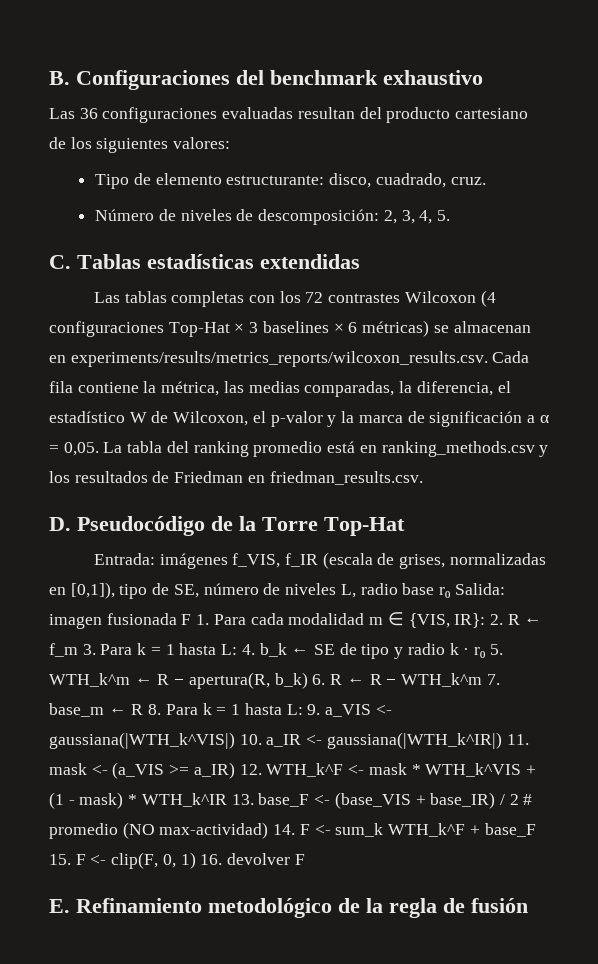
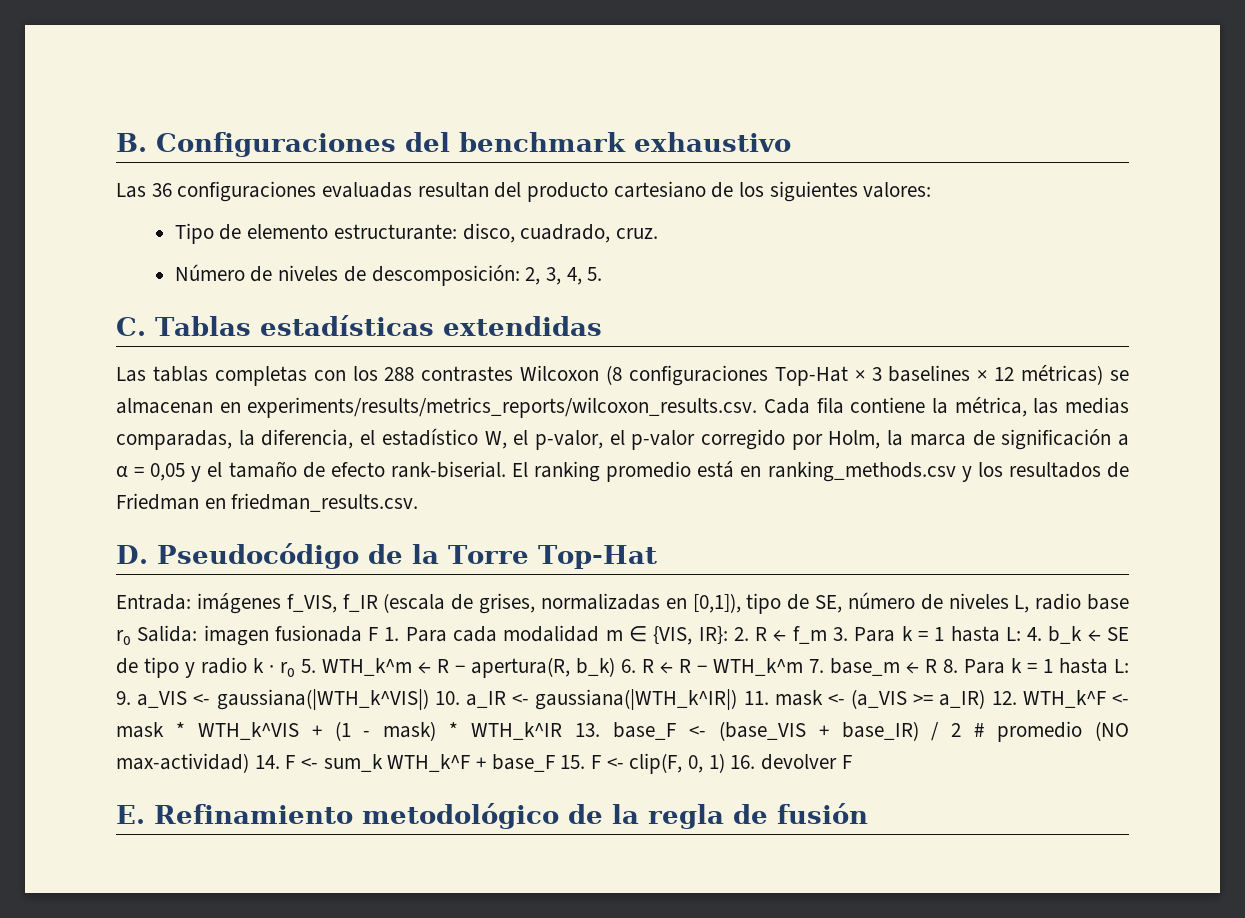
[305,292,324,303] 72 -> [384,367,415,381] 288
[480,290,496,307] (4 -> [606,365,623,385] (8
[348,322,358,333] 6 -> [994,367,1015,381] 12
[129,411,337,427] W de Wilcoxon, el p-valor y -> [484,429,881,450] W, el p-valor, el p-valor corregido por Holm,
[63,441,189,456] 0,05. La tabla del -> [150,461,528,482] 0,05 y el tamaño de efecto rank-biserial. El

